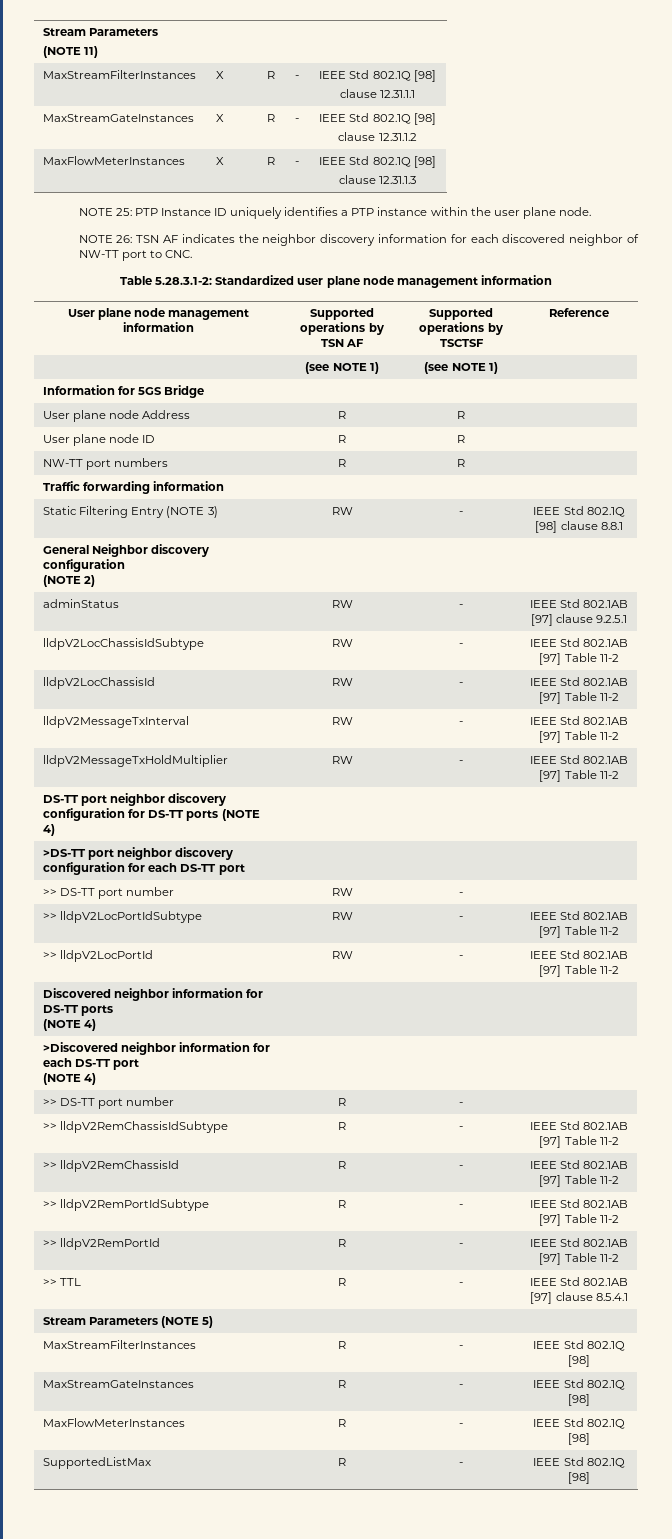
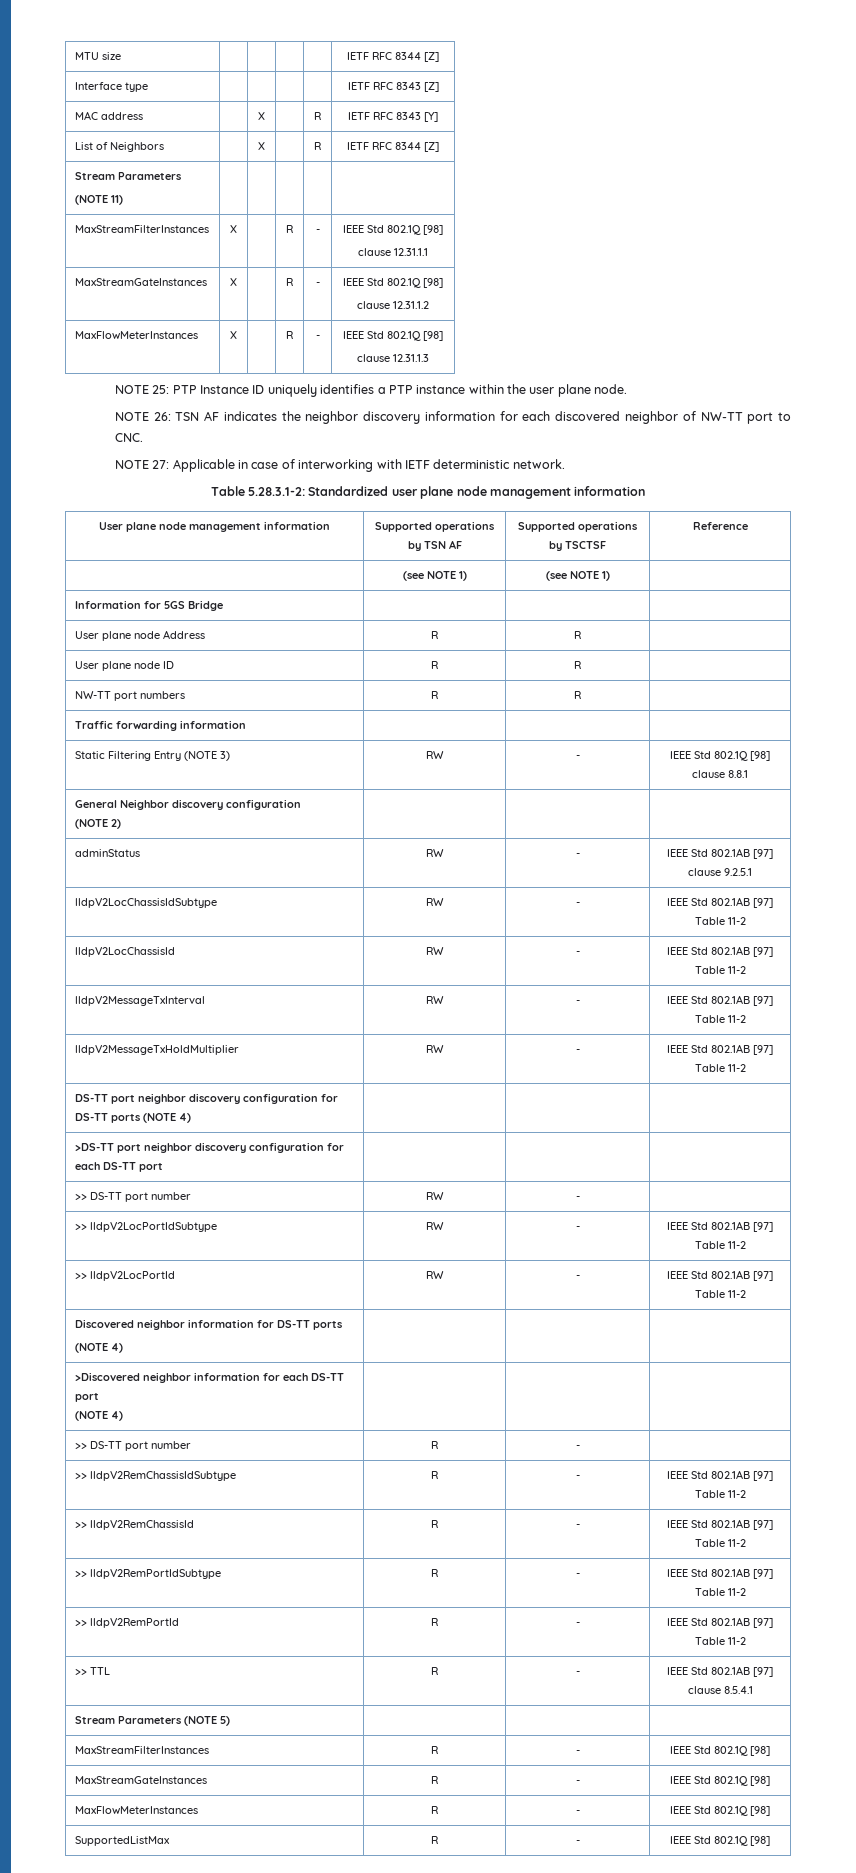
(43, 32) none -> [74,52,121,60] [347,52,439,62] [74,82,148,92] [347,82,439,92] [74,111,143,120] [258,112,265,120] [314,112,322,120] [348,112,438,122] [74,142,164,152] [258,142,265,150] [314,142,322,150] [347,142,439,152] MTU size | | | | | IETF RFC 8344 [Z] // Interface type | | | | | IETF RFC 8343 [Z] // MAC address | | X | | R | IETF RFC 8343 [Y] // List of Neighbors | | X | | R | IETF RFC 8344 [Z] //
(192, 254) none -> [114,459,565,472] // NOTE 27: Applicable in case of interworking with IETF deterministic network.

